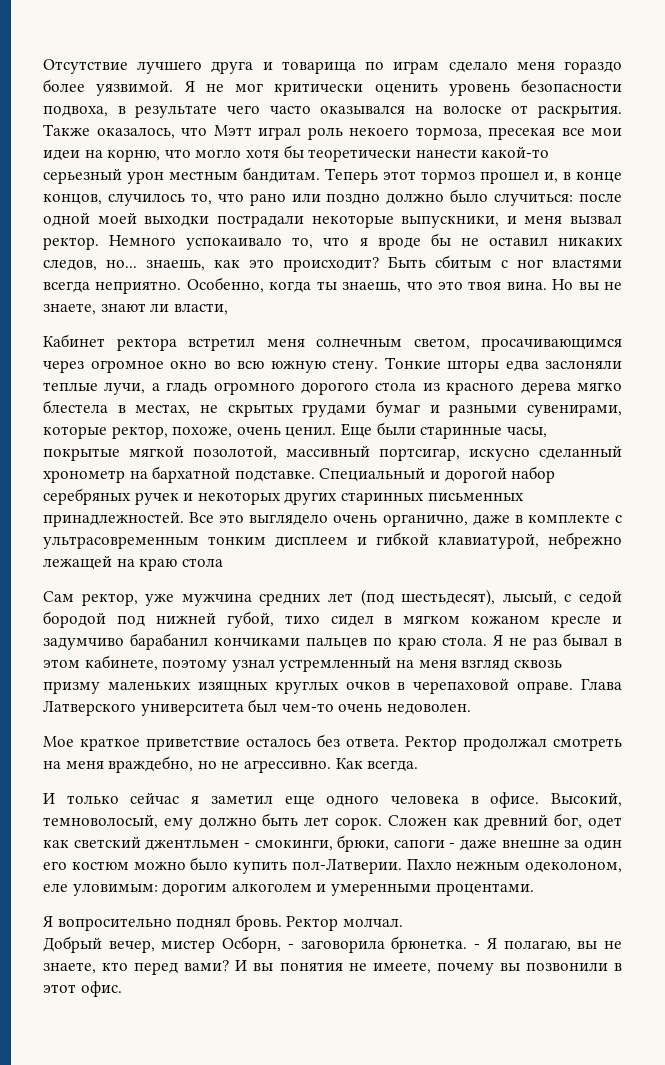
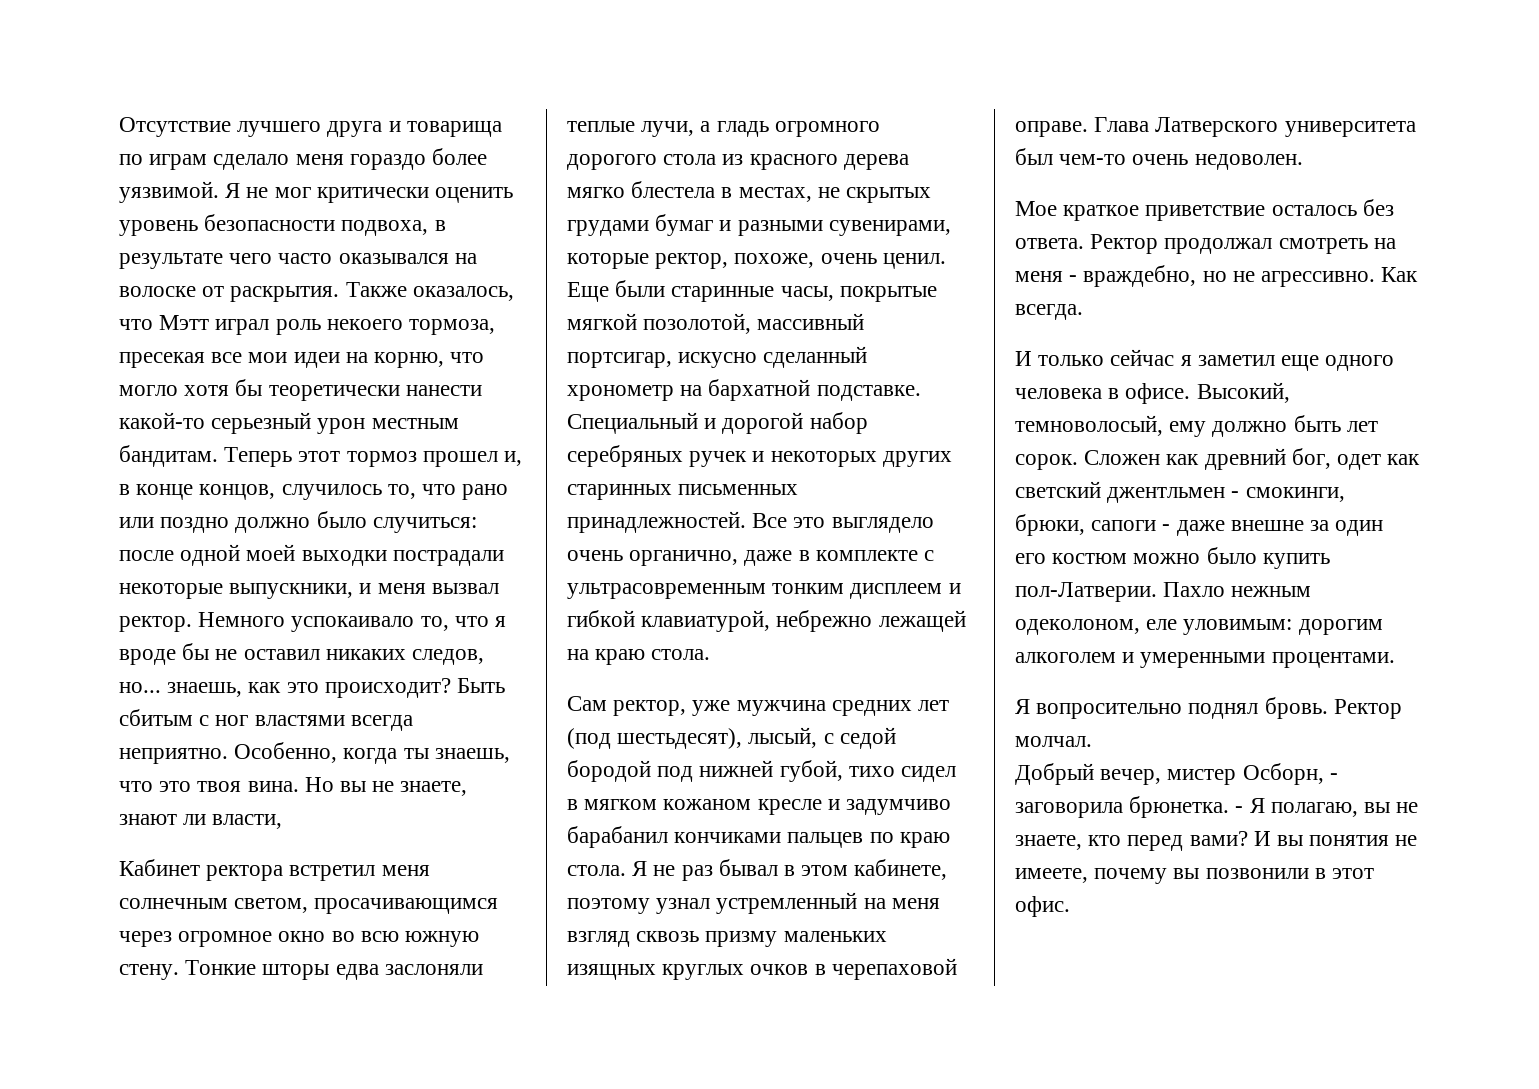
[181,558,223,567] стола -> [651,649,711,660] стола.
(104, 765) none -> [1069,275,1078,282] -

